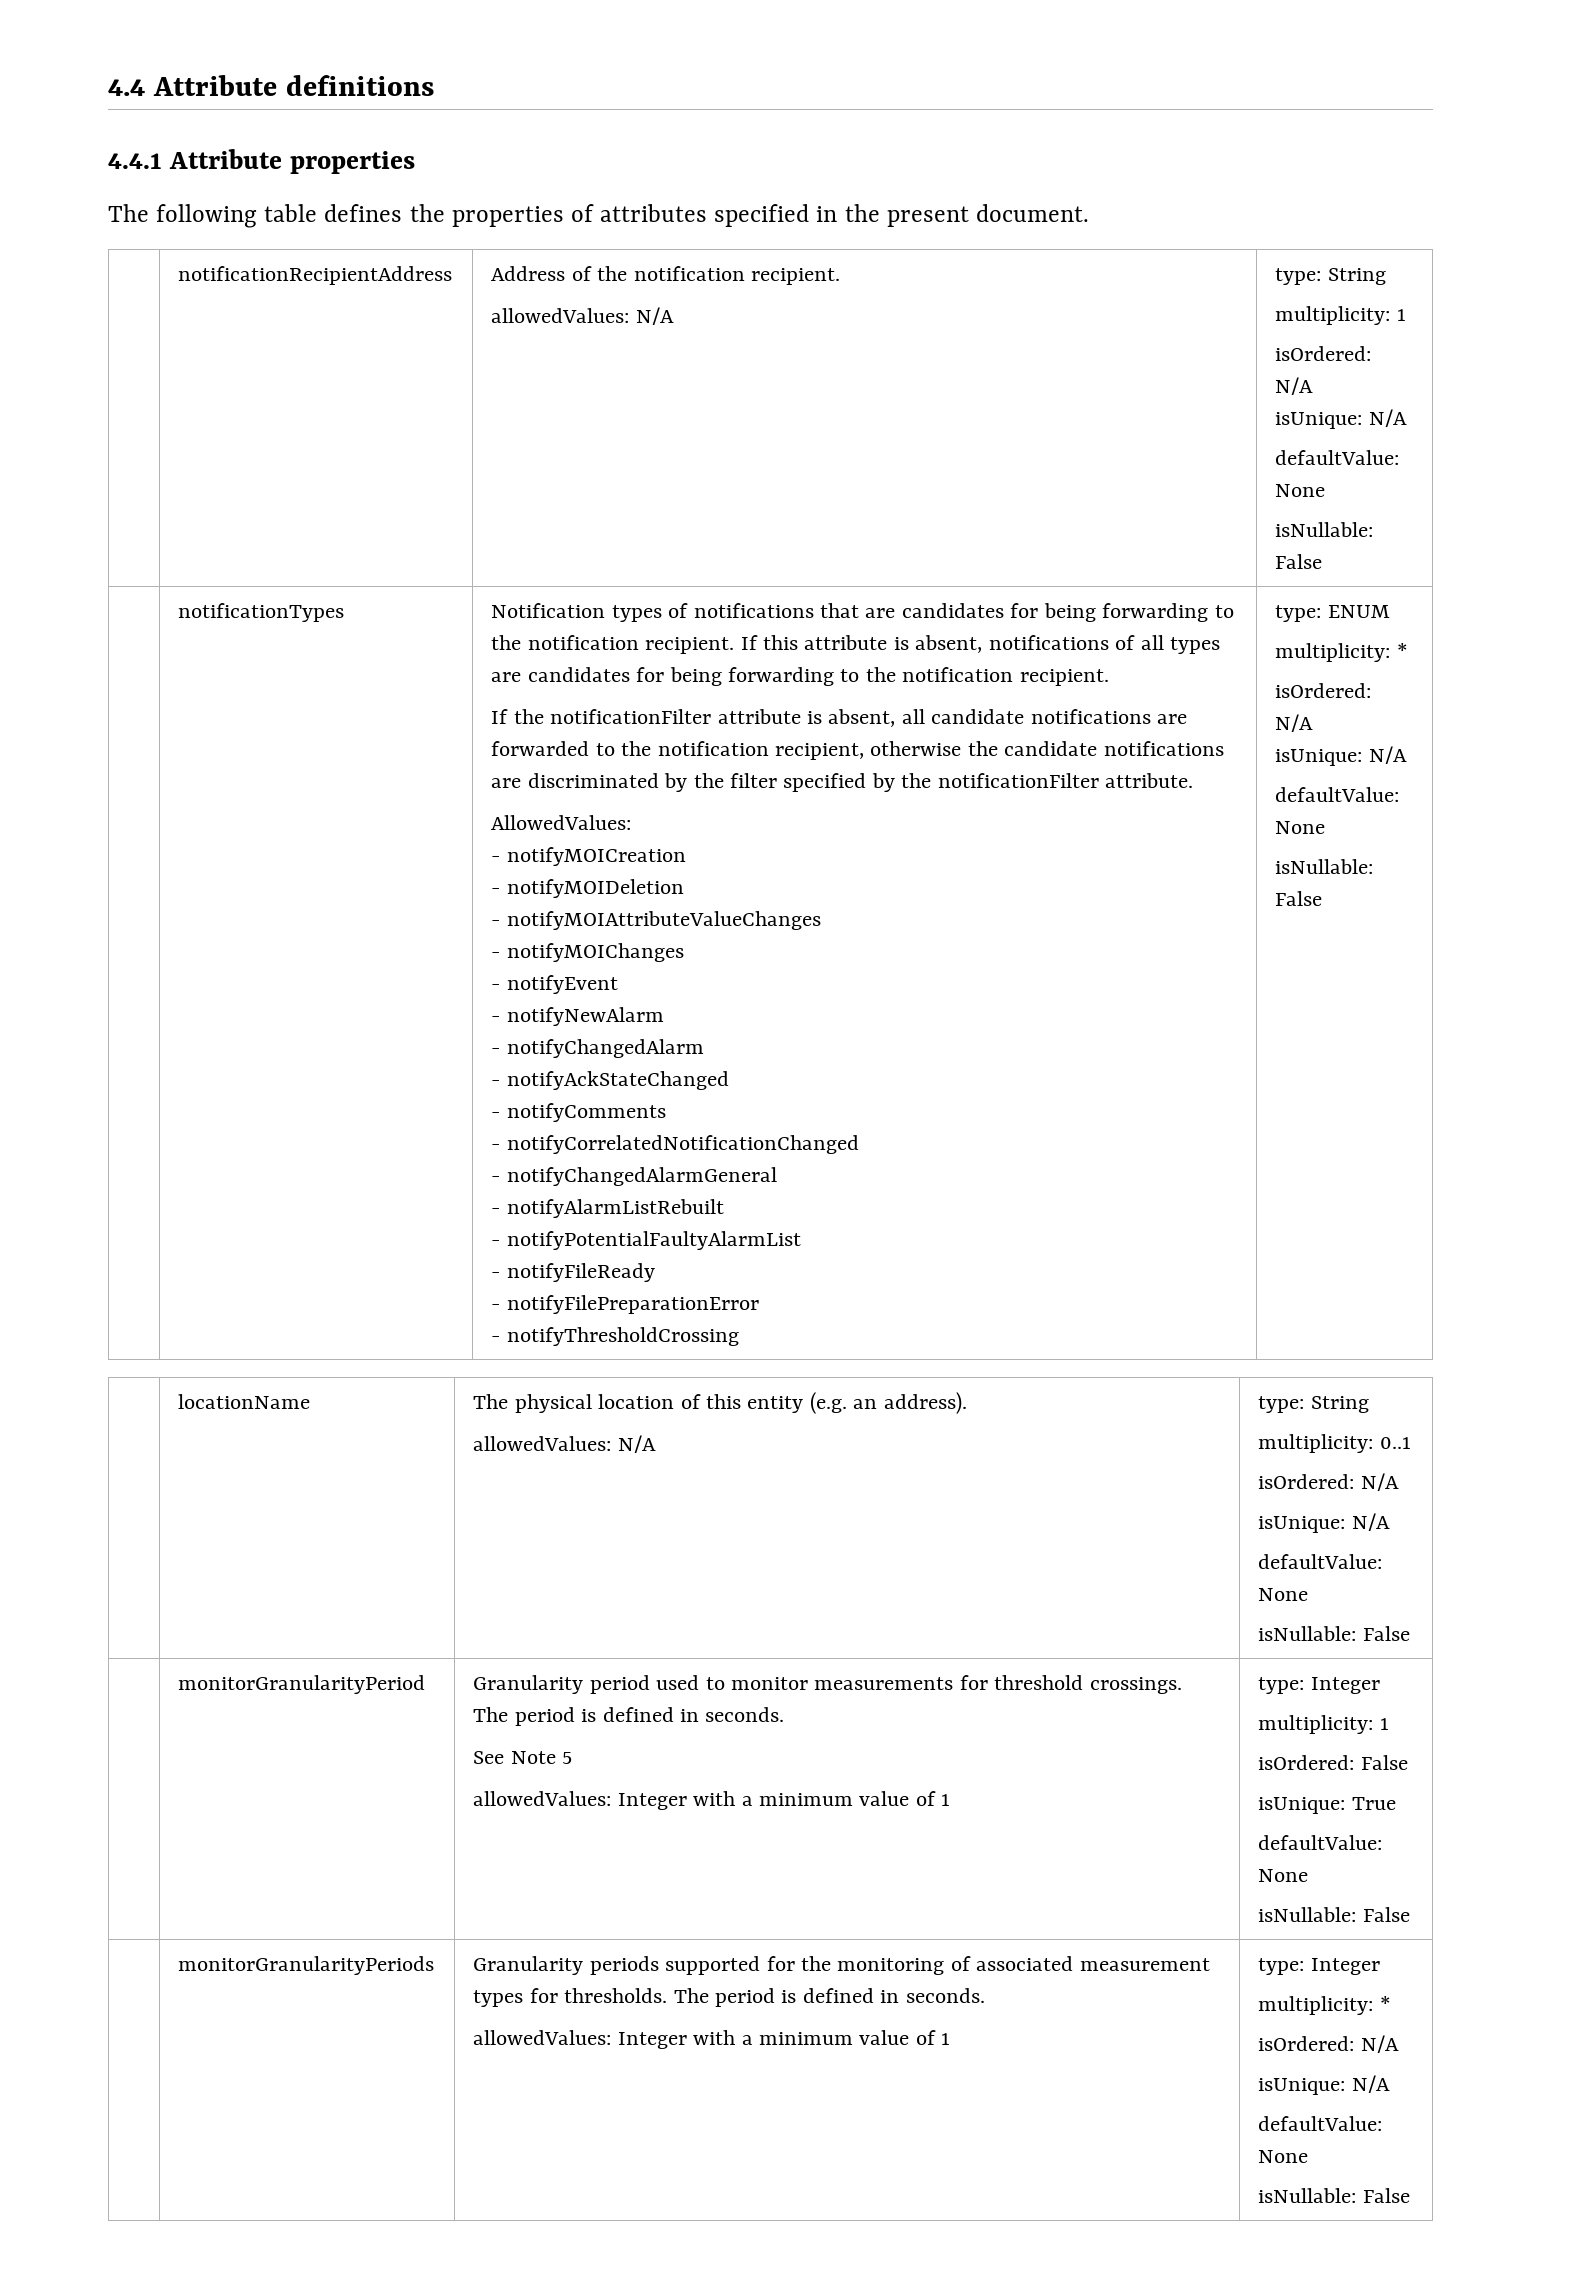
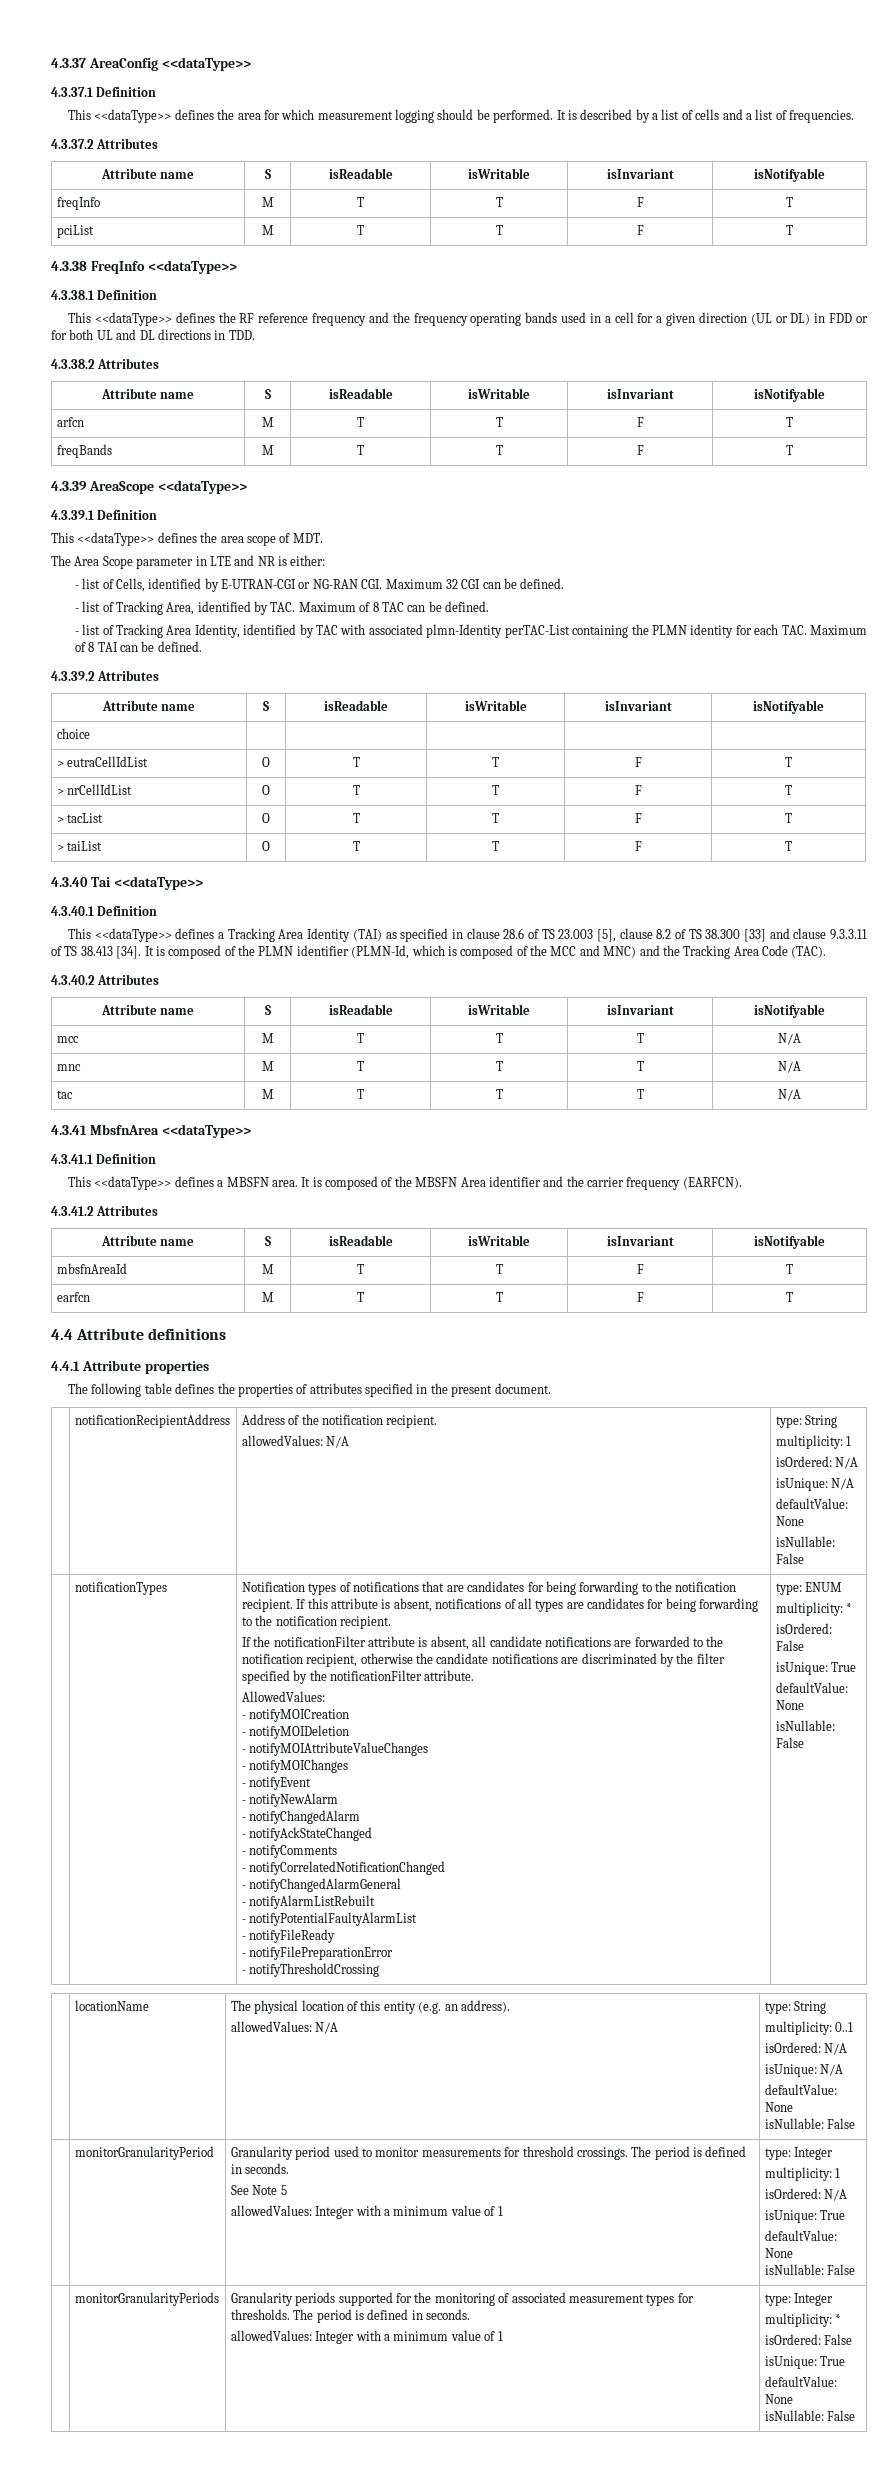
(108, 87) none -> [51,57,251,71] [51,87,157,97] [68,109,855,123] [51,138,159,149] [100,168,195,179] [264,169,271,179] [328,168,393,179] [468,168,530,179] [606,169,674,179] [754,168,825,182] [56,197,100,210] [261,197,274,207] [357,197,364,207] [495,197,503,207] [636,197,644,207] [786,197,793,207] [56,225,94,238] [261,225,274,235] [357,225,364,235] [495,225,503,235] [636,225,644,235] [786,225,793,235] [51,260,237,274] [51,290,158,300] [68,312,868,326] [51,329,255,340] [51,358,160,369] [100,388,195,399] [264,389,271,399] [328,388,393,399] [468,388,530,399] [606,389,674,399] [754,388,825,402] [56,417,84,427] [261,417,274,427] [357,417,364,427] [495,417,503,427] [636,417,644,427] [786,417,793,427] [56,444,112,458] [261,445,274,455] [357,445,364,455] [495,445,503,455] [636,445,644,455] [786,445,793,455] [51,480,247,494] [51,510,158,520] [51,532,323,546] [51,555,326,569] [74,578,565,592] [74,601,489,615] [74,624,868,638] [74,641,202,652] [51,670,160,681] [101,700,196,711] [263,701,269,711] [324,700,388,711] [464,700,527,711] [604,701,672,711] [753,700,824,714] [56,728,90,739] [56,756,149,767] [262,757,270,767] [352,757,360,767] [492,757,499,767] [634,757,642,767] [785,757,792,767] [56,784,133,795] [262,785,270,795] [352,785,360,795] [492,785,499,795] [634,785,642,795] [785,785,792,795] [56,813,104,823] [262,813,270,823] [352,813,360,823] [492,813,499,823] [634,813,642,823] [785,813,792,823] [56,841,103,851] [262,841,270,851] [352,841,360,851] [492,841,499,851] [634,841,642,851] [785,841,792,851] [51,876,203,890] [51,906,158,916] [68,928,867,942] [51,945,827,959] [51,974,160,985] [100,1004,195,1015] [264,1005,271,1015] [328,1004,393,1015] [468,1004,530,1015] [606,1005,674,1015] [754,1004,825,1018] [56,1036,79,1043] [261,1033,274,1043] [357,1033,364,1043] [495,1033,503,1043] [636,1033,644,1043] [778,1033,801,1045] [56,1064,81,1071] [261,1061,274,1071] [357,1061,364,1071] [495,1061,503,1071] [636,1061,644,1071] [778,1061,801,1073] [56,1090,73,1099] [261,1089,274,1099] [357,1089,364,1099] [495,1089,503,1099] [636,1089,644,1099] [778,1089,801,1101] [51,1124,251,1138] [51,1154,157,1164] [68,1176,742,1190] [51,1205,159,1216] [100,1235,195,1246] [264,1236,271,1246] [328,1235,393,1246] [468,1235,530,1246] [606,1236,674,1246] [754,1235,825,1249] [56,1263,127,1274] [261,1264,274,1274] [357,1264,364,1274] [495,1264,503,1274] [636,1264,644,1274] [786,1264,793,1274] [56,1292,90,1302] [261,1292,274,1302] [357,1292,364,1302] [495,1292,503,1302] [636,1292,644,1302] [786,1292,793,1302] 4.3.37 AreaConfig <<dataType>> // 4.3.37.1 Definition // This <<dataType>> defines the area for which measurement logging should be performed. It is described by a list of cells and a list of frequencies. // 4.3.37.2 Attributes // Attribute name | S | isReadable | isWritable | isInvariant | isNotifyable // freqInfo | M | T | T | F | T // pciList | M | T | T | F | T // 4.3.38 FreqInfo <<dataType>> // 4.3.38.1 Definition // This <<dataType>> defines the RF reference frequency and the frequency operating bands used in a cell for a given direction (UL or DL) in FDD or for both UL and DL directions in TDD. // 4.3.38.2 Attributes // Attribute name | S | isReadable | isWritable | isInvariant | isNotifyable // arfcn | M | T | T | F | T // freqBands | M | T | T | F | T // 4.3.39 AreaScope <<dataType>> // 4.3.39.1 Definition // This <<dataType>> defines the area scope of MDT. // The Area Scope parameter in LTE and NR is either: // - list of Cells, identified by E-UTRAN-CGI or NG-RAN CGI. Maximum 32 CGI can be defined. // - list of Tracking Area, identified by TAC. Maximum of 8 TAC can be defined. // - list of Tracking Area Identity, identified by TAC with associated plmn-Identity perTAC-List containing the PLMN identity for each TAC. Maximum of 8 TAI can be defined. // 4.3.39.2 Attributes // Attribute name | S | isReadable | isWritable | isInvariant | isNotifyable // choice | | | | | // > eutraCellIdList | O | T | T | F | T // > nrCellIdList | O | T | T | F | T // > tacList | O | T | T | F | T // > taiList | O | T | T | F | T // 4.3.40 Tai <<dataType>> // 4.3.40.1 Definition // This <<dataType>> defines a Tracking Area Identity (TAI) as specified in clause 28.6 of TS 23.003 [5], clause 8.2 of TS 38.300 [33] and clause 9.3.3.11 of TS 38.413 [34]. It is composed of the PLMN identifier (PLMN-Id, which is composed of the MCC and MNC) and the Tracking Area Code (TAC). // 4.3.40.2 Attributes // Attribute name | S | isReadable | isWritable | isInvariant | isNotifyable // mcc | M | T | T | T | N/A // mnc | M | T | T | T | N/A // tac | M | T | T | T | N/A // 4.3.41 MbsfnArea <<dataType>> // 4.3.41.1 Definition // This <<dataType>> defines a MBSFN area. It is composed of the MBSFN Area identifier and the carrier frequency (EARFCN). // 4.3.41.2 Attributes // Attribute name | S | isReadable | isWritable | isInvariant | isNotifyable // mbsfnAreaId | M | T | T | F | T // earfcn | M | T | T | F | T //
[1275,714,1314,732] [1275,746,1407,766] N/A // isUnique: N/A -> [775,1640,804,1651] [775,1662,857,1675] False // isUnique: True
[1360,1755,1408,1770] False -> [824,2189,848,2201] N/A
[1360,2035,1399,2053] [1258,2075,1390,2095] N/A // isUnique: N/A -> [824,2334,853,2345] [764,2356,846,2369] False // isUnique: True

